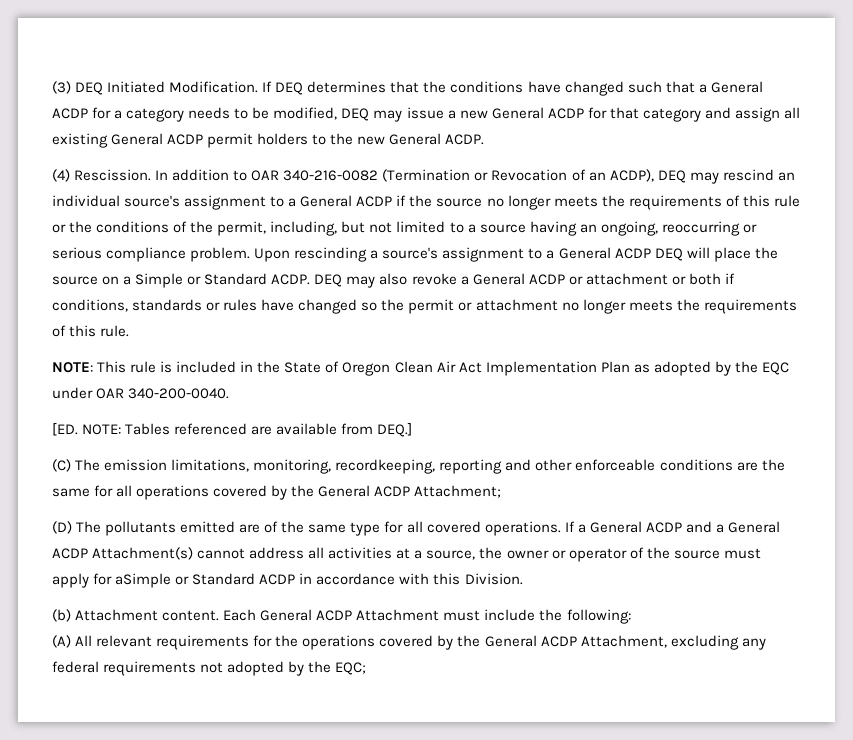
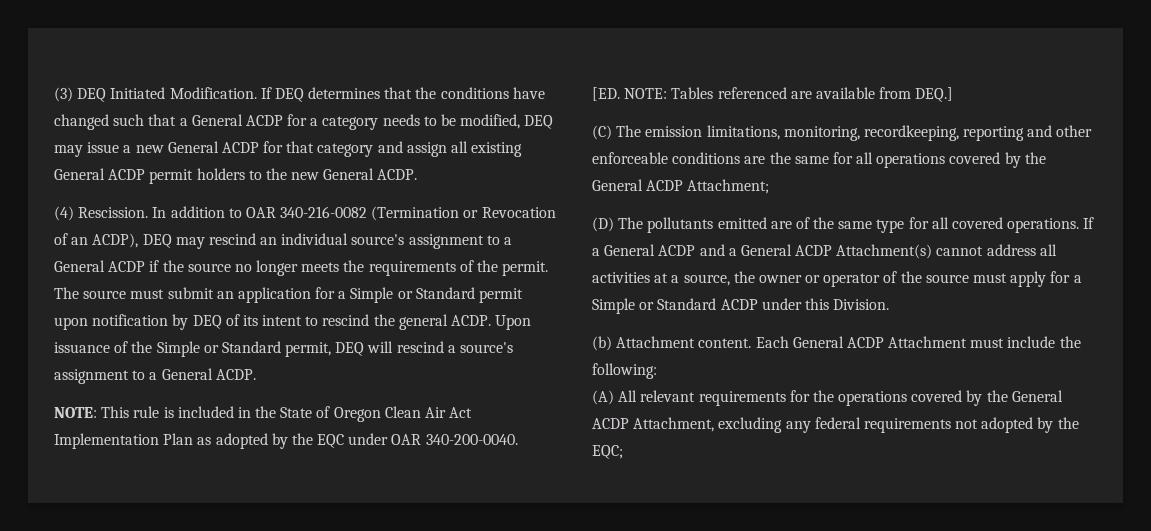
[742,195,800,207] [52,221,757,236] [52,247,368,262] this rule or the conditions of the permit, including, but not limited to a source having an ongoing, reoccurring or serious compliance problem. Upon rescinding -> [477,260,549,276] [54,287,524,303] [54,314,532,330] [54,341,444,357] the permit. The source must submit an application for a Simple or Standard permit upon notification by DEQ of its intent to rescind the general ACDP. Upon issuance of the Simple or Standard permit, DEQ will rescind
[614,247,778,262] [52,273,735,288] [52,299,797,314] [52,325,130,337] ACDP DEQ will place the source on a Simple or Standard ACDP. DEQ may also revoke a General ACDP or attachment or both if conditions, standards or rules have changed so the permit or attachment no longer meets the requirements of this rule. -> [215,369,256,380] ACDP.
[115,573,172,588] aSimple -> [1073,275,1082,283] [592,298,635,314] a Simple
[299,573,430,585] in accordance with -> [761,298,802,310] under

